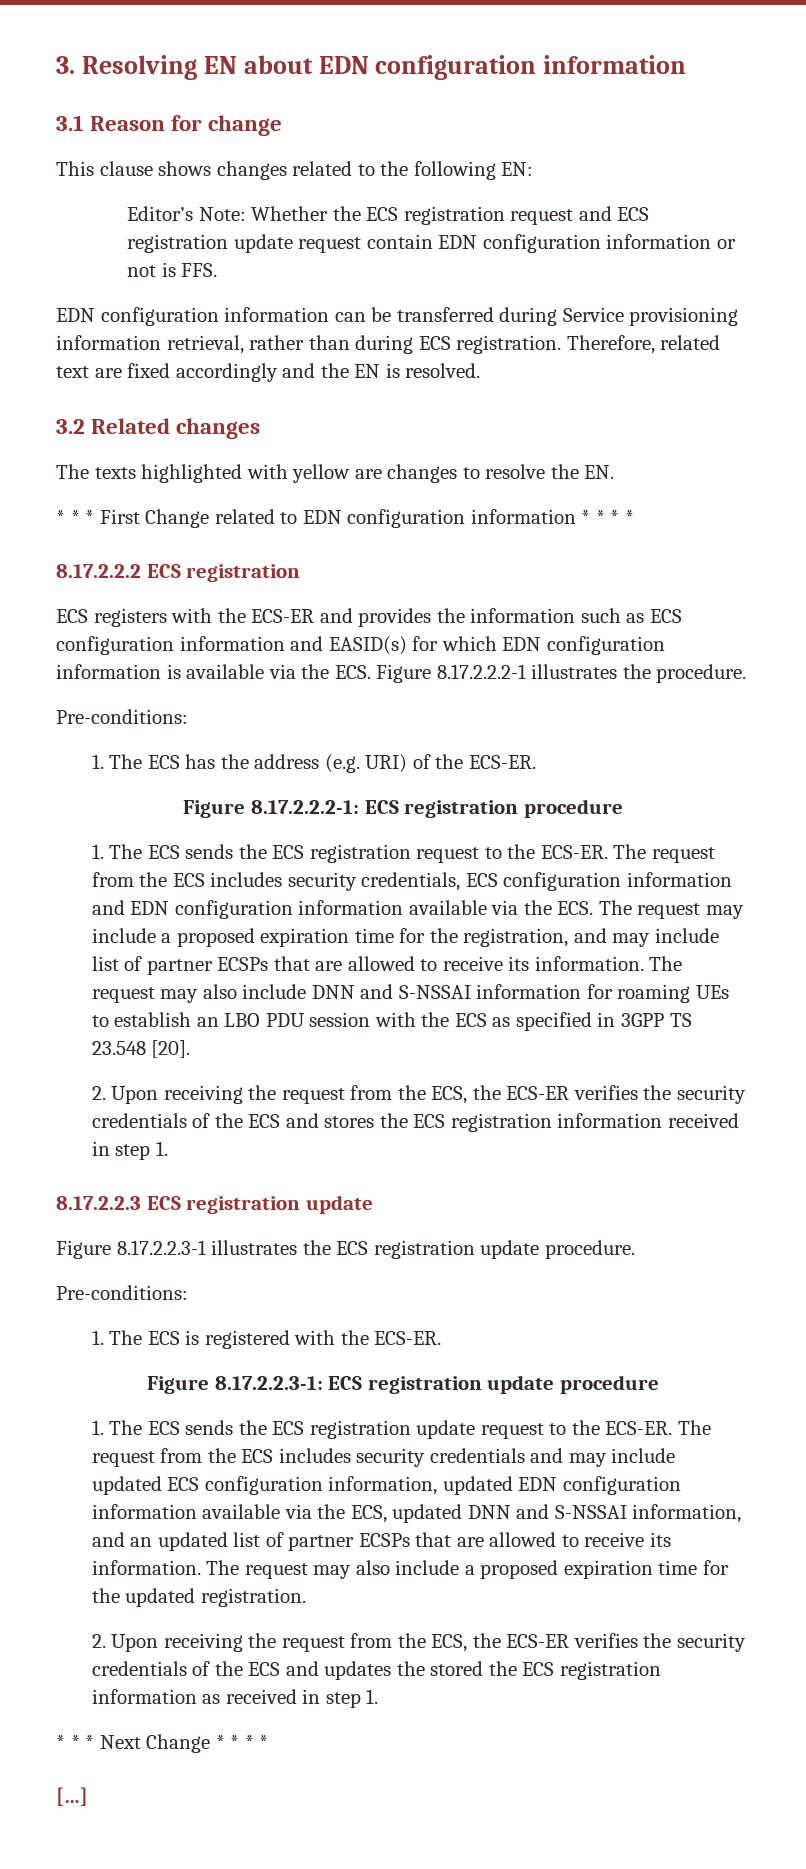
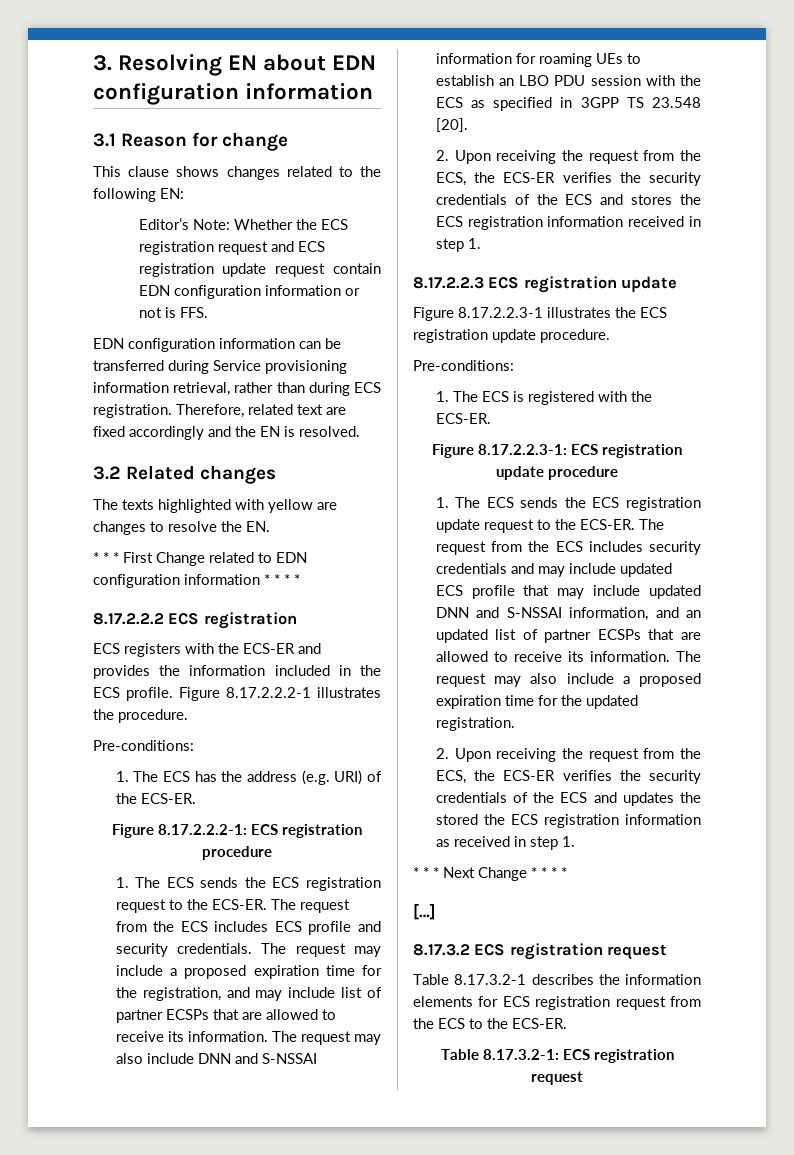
[580,608,682,623] [56,636,665,655] [56,664,371,679] such as ECS configuration information and EASID(s) for which EDN configuration information is available via the ECS. -> [274,665,381,676] [93,687,173,701] included in the ECS profile.
[287,872,732,891] [91,900,594,919] security credentials, ECS configuration information and EDN configuration information available via the ECS. -> [274,921,381,935] [115,943,253,957] ECS profile and security credentials.
[204,1476,681,1495] [91,1504,387,1523] configuration information, updated EDN configuration information available via the ECS, -> [471,585,641,599] profile that may include
(88, 1796) none -> [413,943,668,960] [413,974,701,985] [413,996,701,1010] [413,1018,567,1029] [440,1049,674,1063] [531,1071,583,1085] // 8.17.3.2 ECS registration request // Table 8.17.3.2-1 describes the information elements for ECS registration request from the ECS to the ECS-ER. // Table 8.17.3.2-1: ECS registration request

